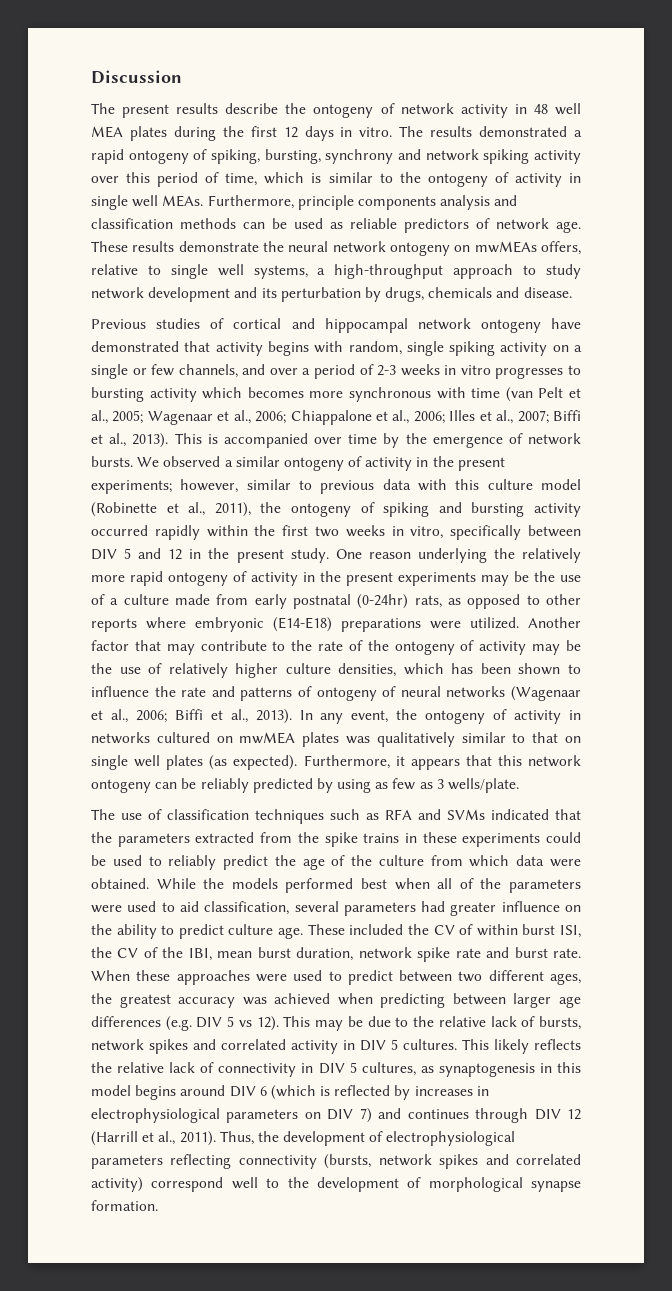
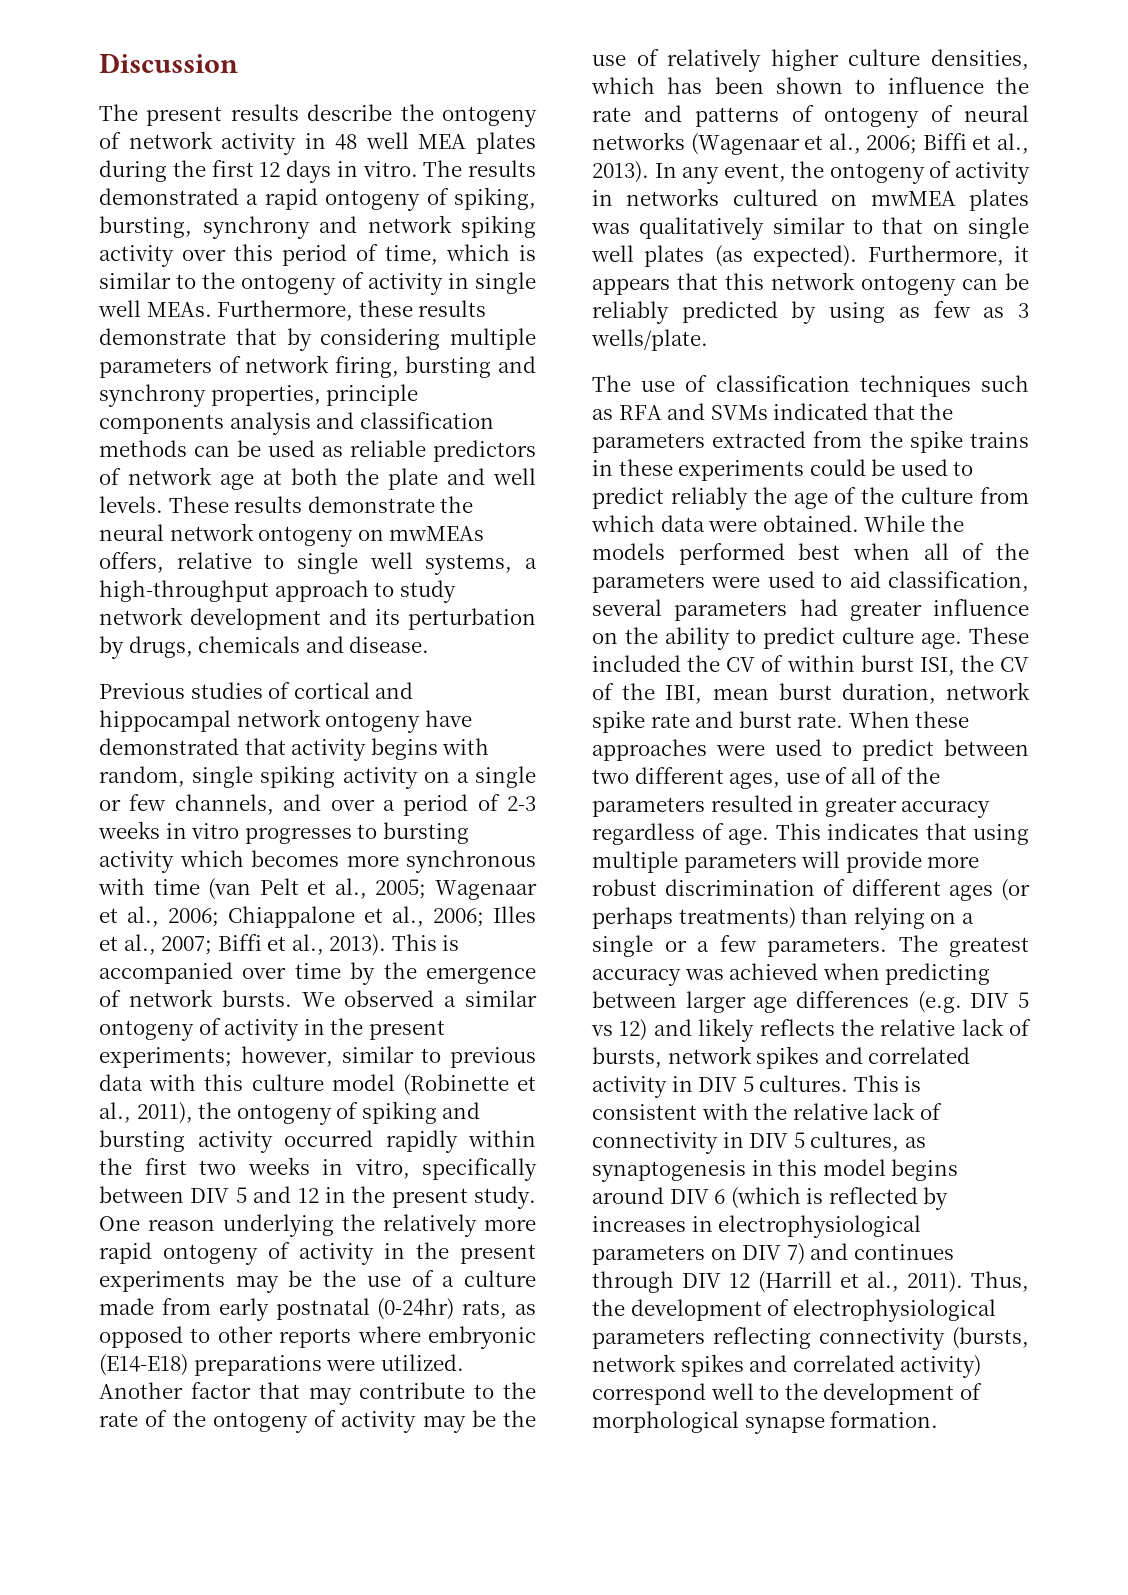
(294, 202) none -> [358,300,487,317] [99,328,536,351] [99,355,536,378] [99,384,321,407] these results demonstrate that by considering multiple parameters of network firing, bursting and synchrony properties,
[556,221,581,233] age. -> [219,468,536,490] [99,496,163,513] age at both the plate and well levels.
[168,855,269,870] reliably predict -> [592,487,748,510] predict reliably
[91,993,112,1004] the -> [785,767,940,784] [592,795,991,818] [592,823,1029,845] [592,851,980,873] [592,879,1030,901] [592,907,974,930] [592,935,938,957] use of all of the parameters resulted in greater accuracy regardless of age. This indicates that using multiple parameters will provide more robust discrimination of different ages (or perhaps treatments) than relying on a single or a few parameters. The
[256,1016,409,1031] 12). This may be due to -> [619,1018,835,1042] 12) and likely reflects
[494,1039,581,1054] likely reflects -> [904,1076,922,1092] [592,1103,749,1120] is consistent with

